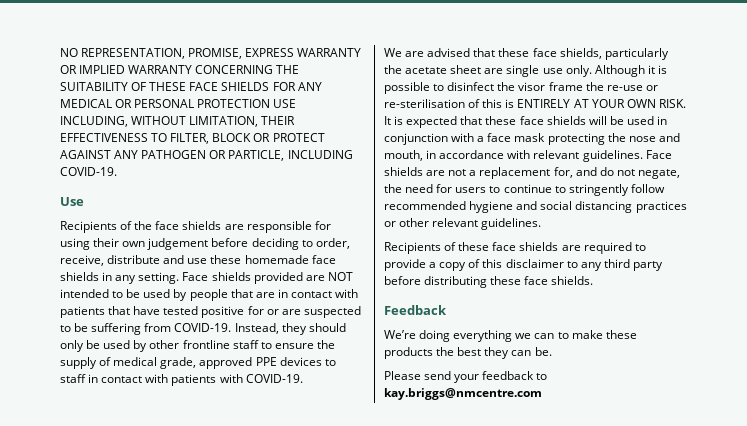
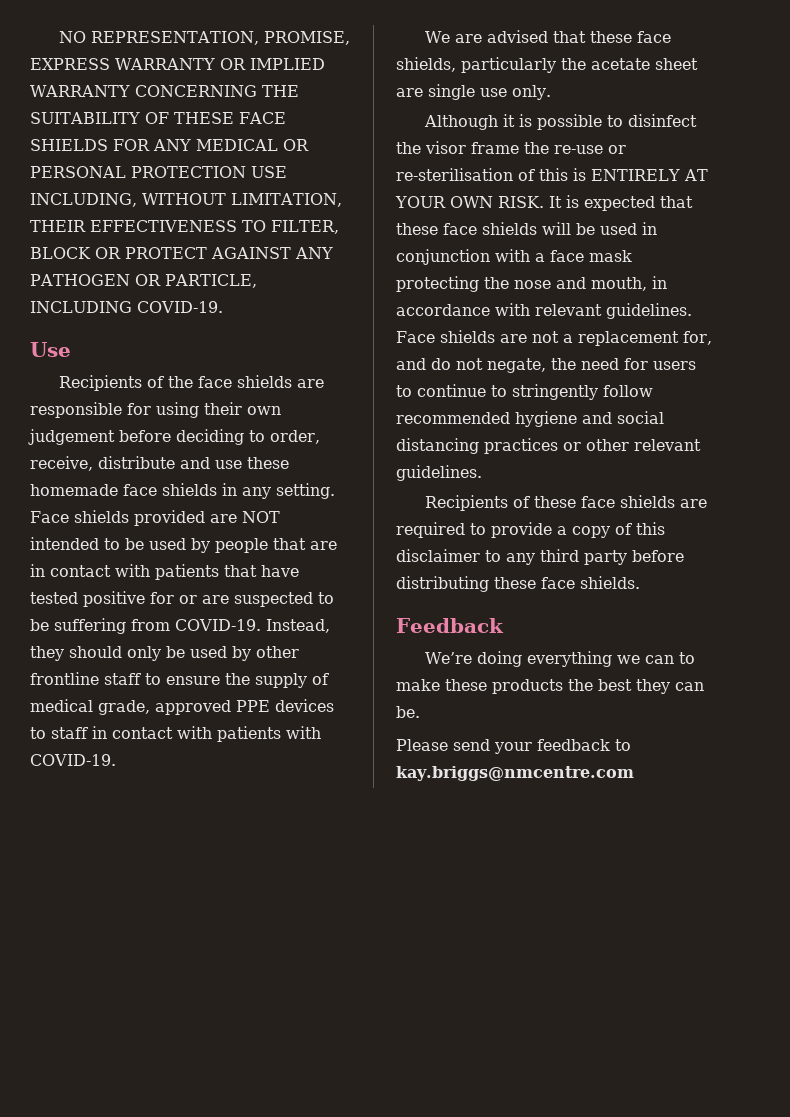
(592, 71) none -> (551, 92) //

